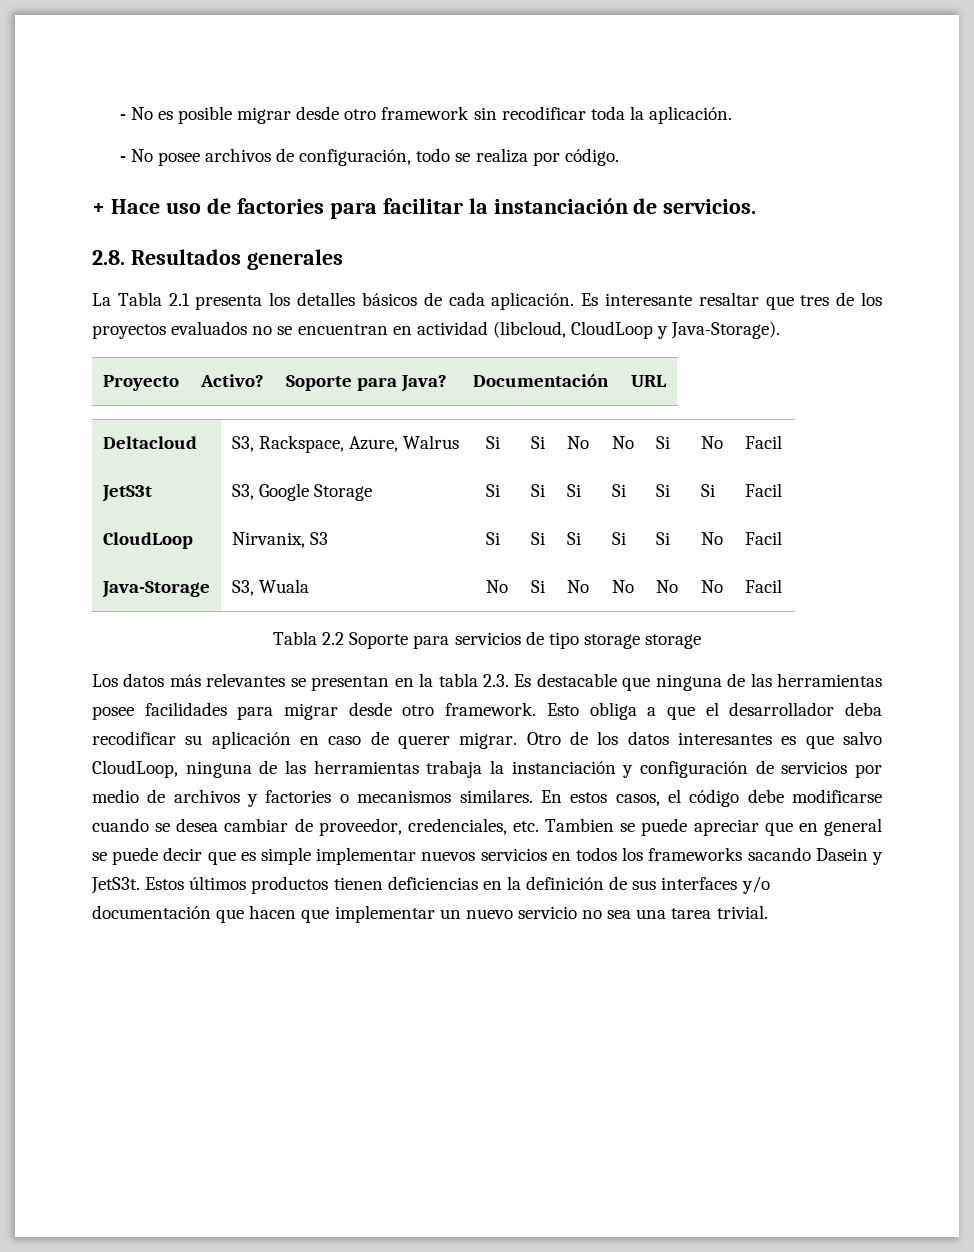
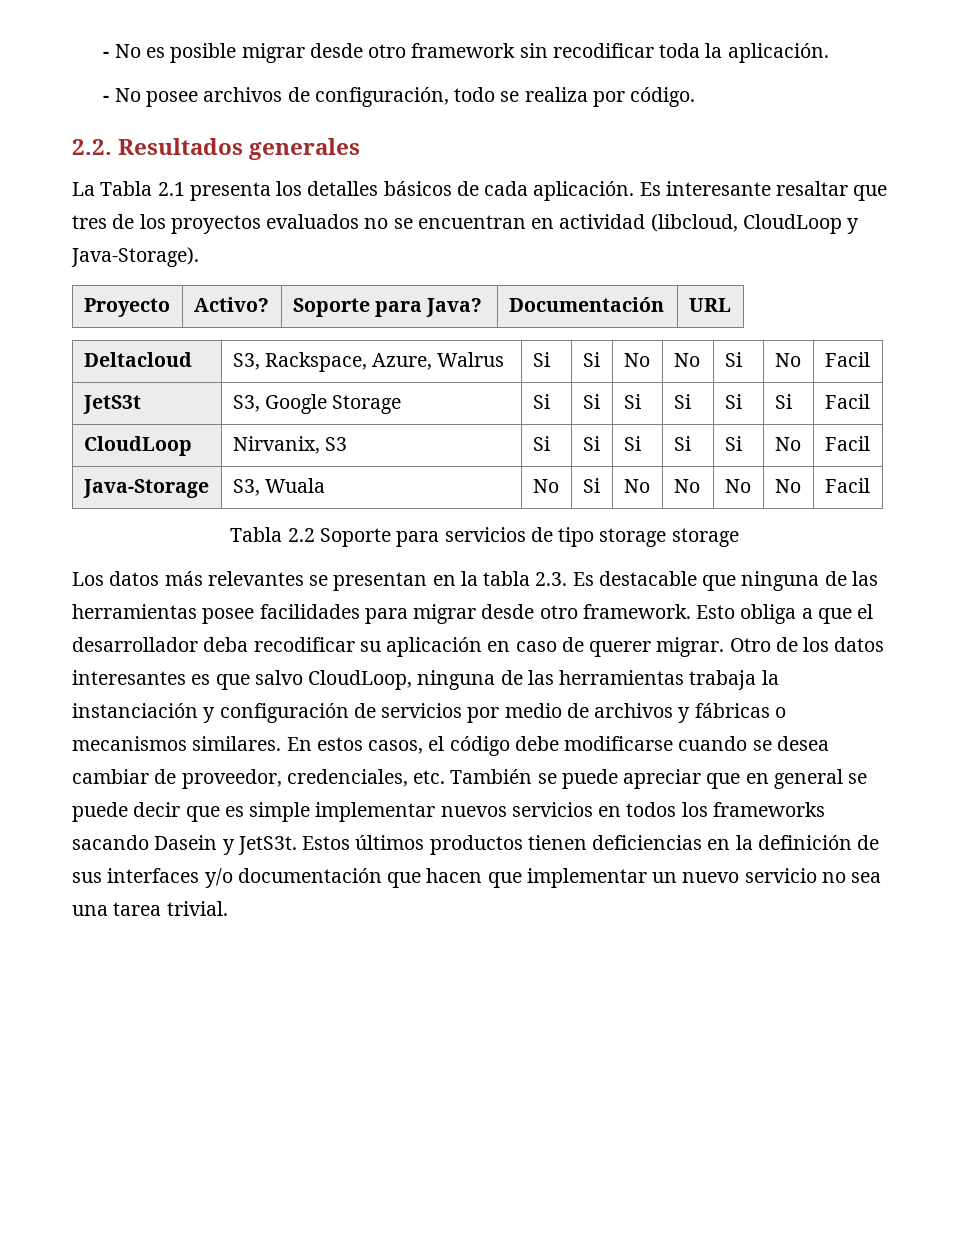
[92,198,757,219] [92,250,125,265] + Hace uso de factories para facilitar la instanciación de servicios. // 2.8. -> [72,139,112,155] 2.2.
[265,790,332,803] factories -> [694,703,770,718] fábricas
[545,818,615,832] Tambien -> [450,769,533,784] También

